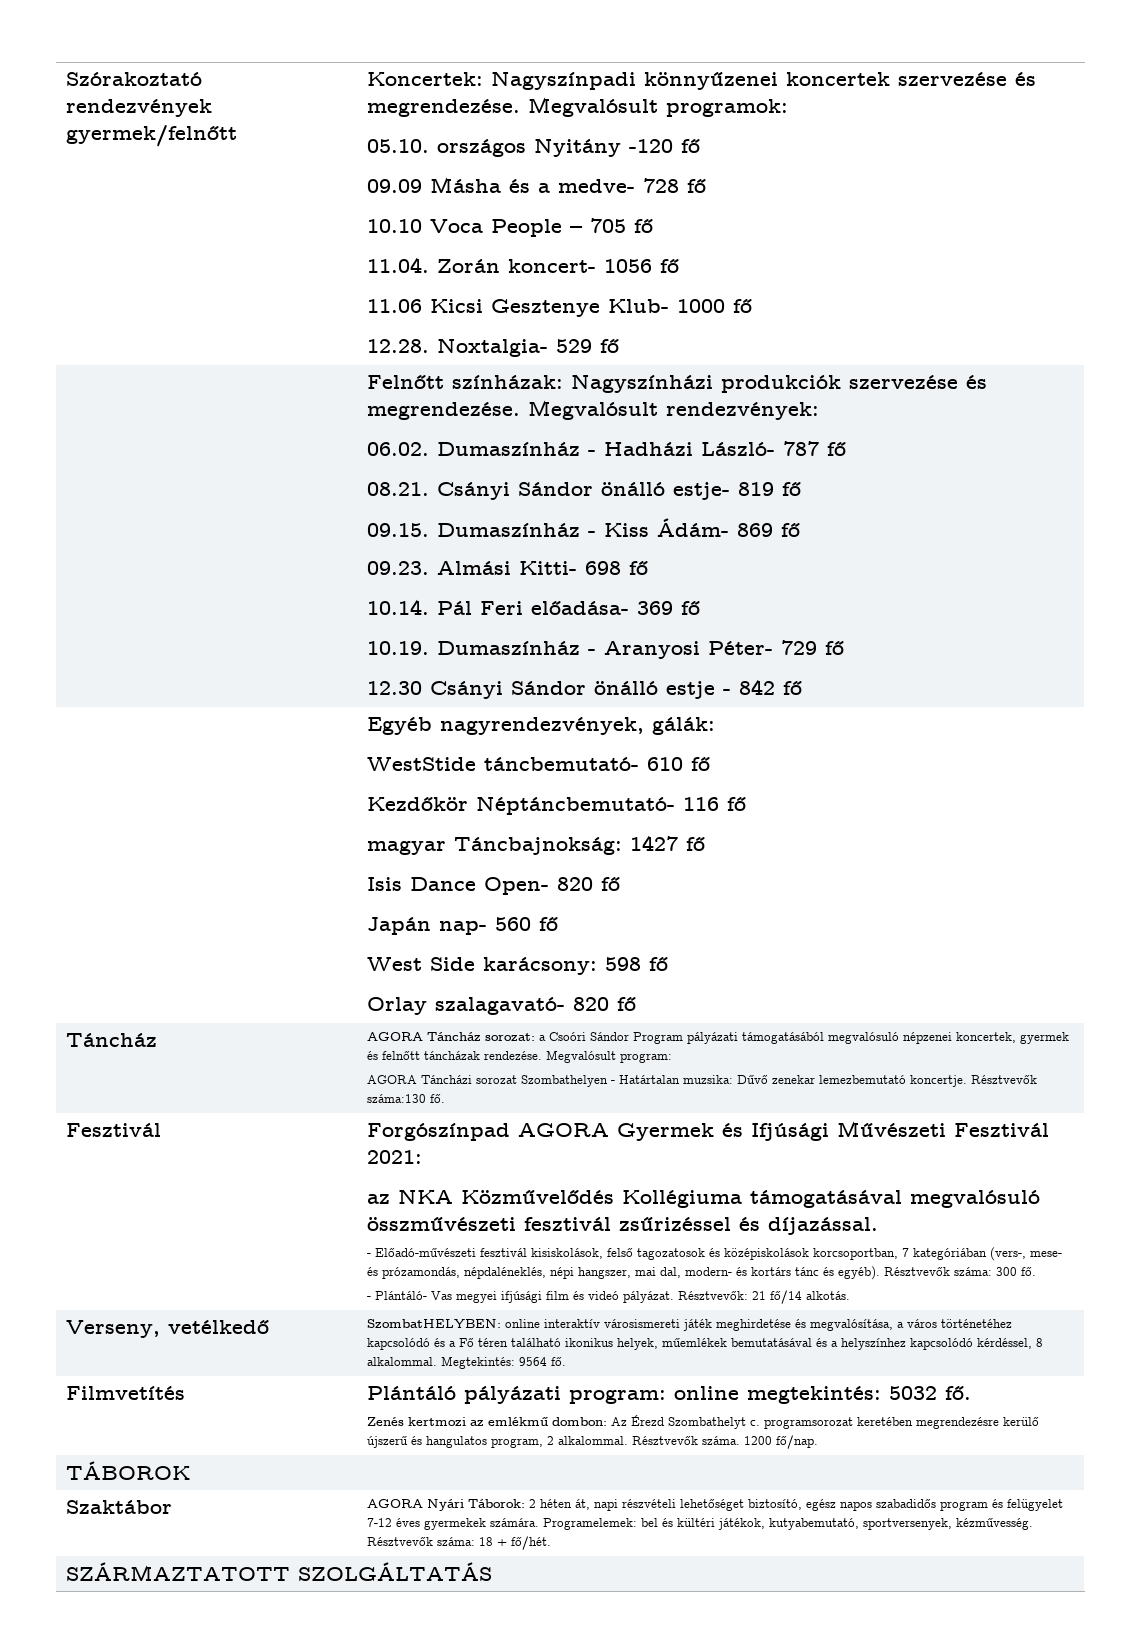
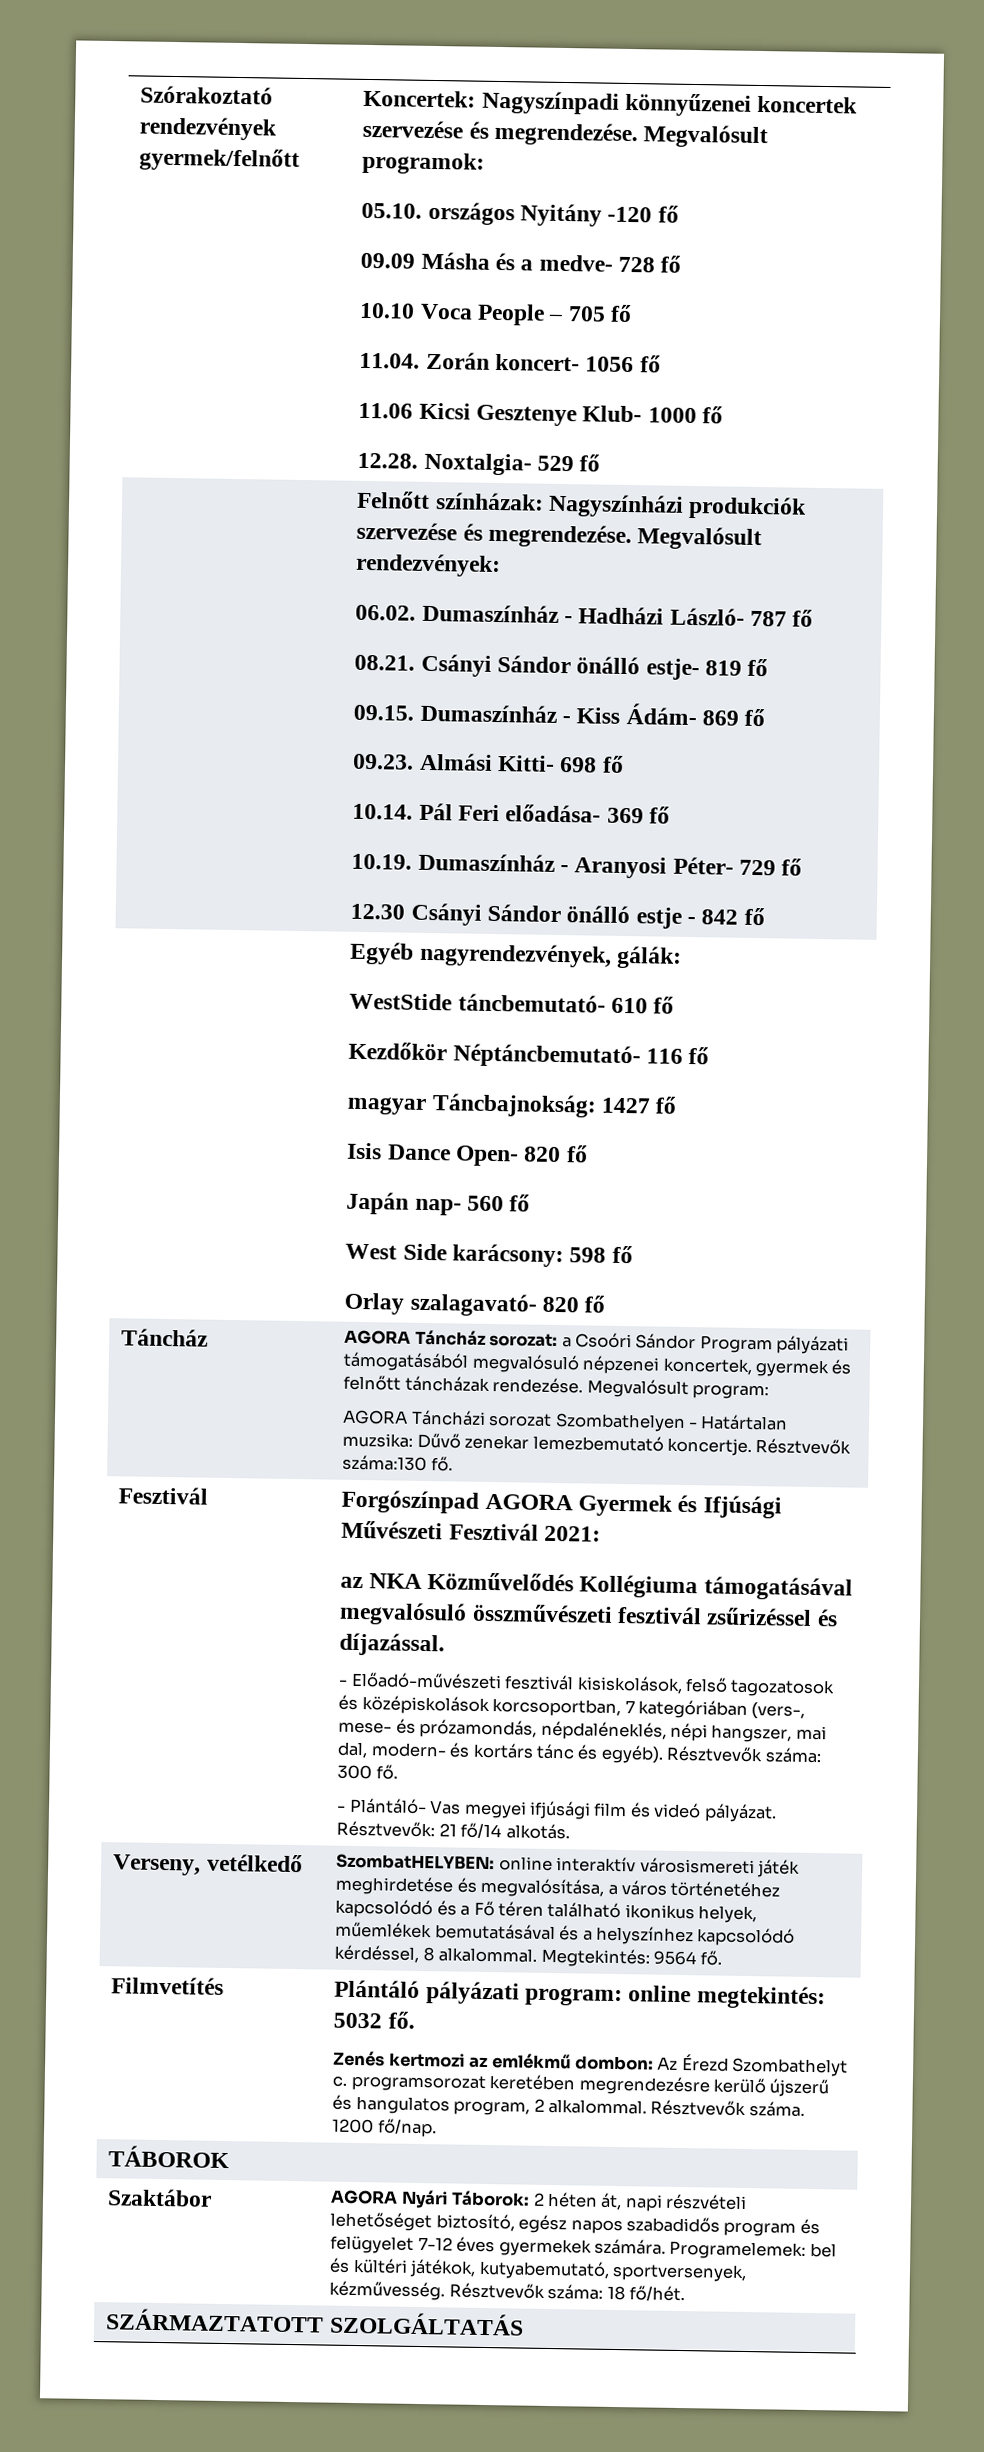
[496,1539,507,1546] + -> (626, 2293) none

